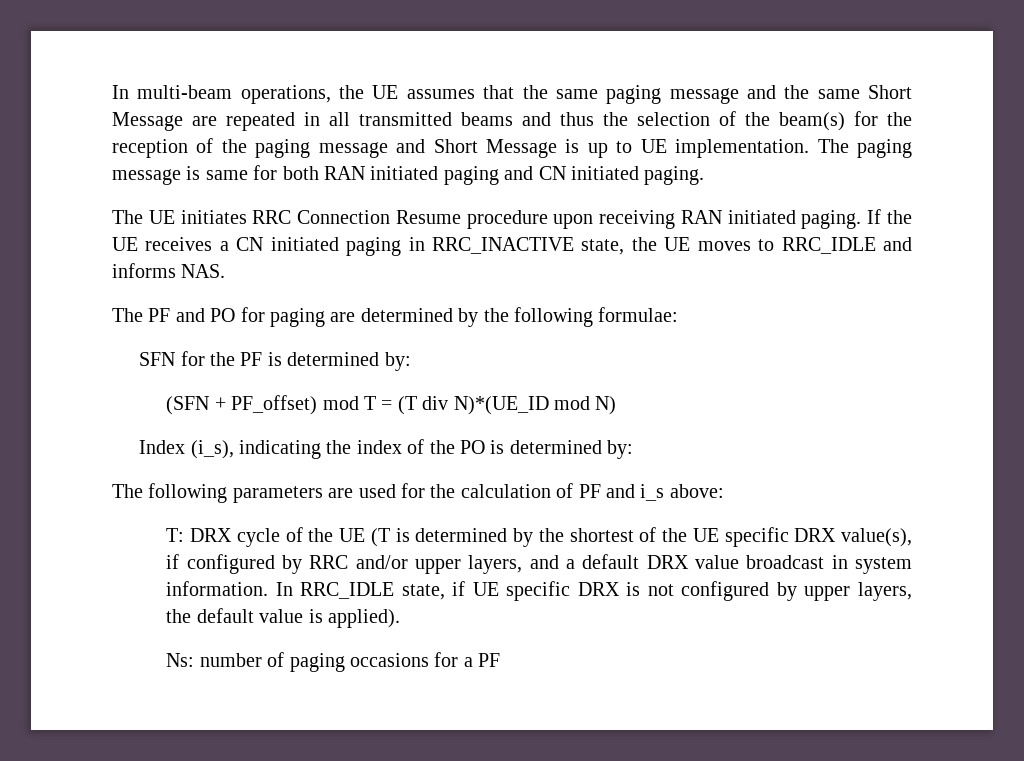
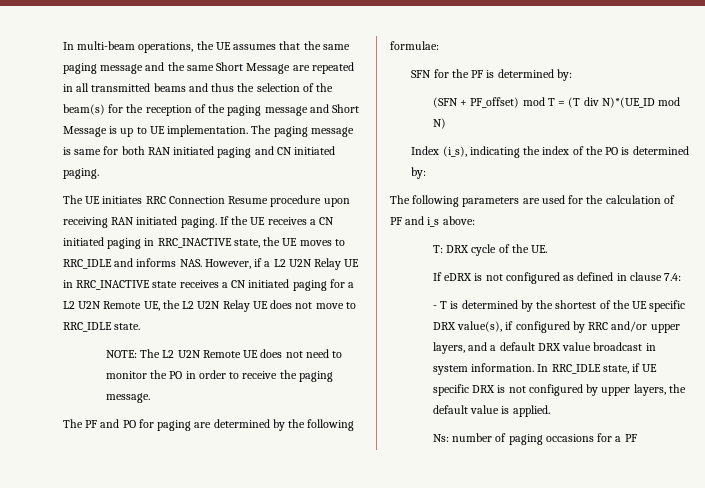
(226, 271) none -> [204,258,360,270] [63,279,355,291] [63,300,356,312] [63,322,141,332] [105,349,343,358] [105,370,333,382] [105,393,150,403] However, if a L2 U2N Relay UE in RRC_INACTIVE state receives a CN initiated paging for a L2 U2N Remote UE, the L2 U2N Relay UE does not move to RRC_IDLE state. // NOTE: The L2 U2N Remote UE does not need to monitor the PO in order to receive the paging message.
[339,528,390,547] UE (T -> [531,245,548,253] [432,272,682,284] [432,301,448,309] UE. // If eDRX is not configured as defined in clause 7.4: // - T
[327,609,400,628] applied). -> [512,405,550,417] applied.

